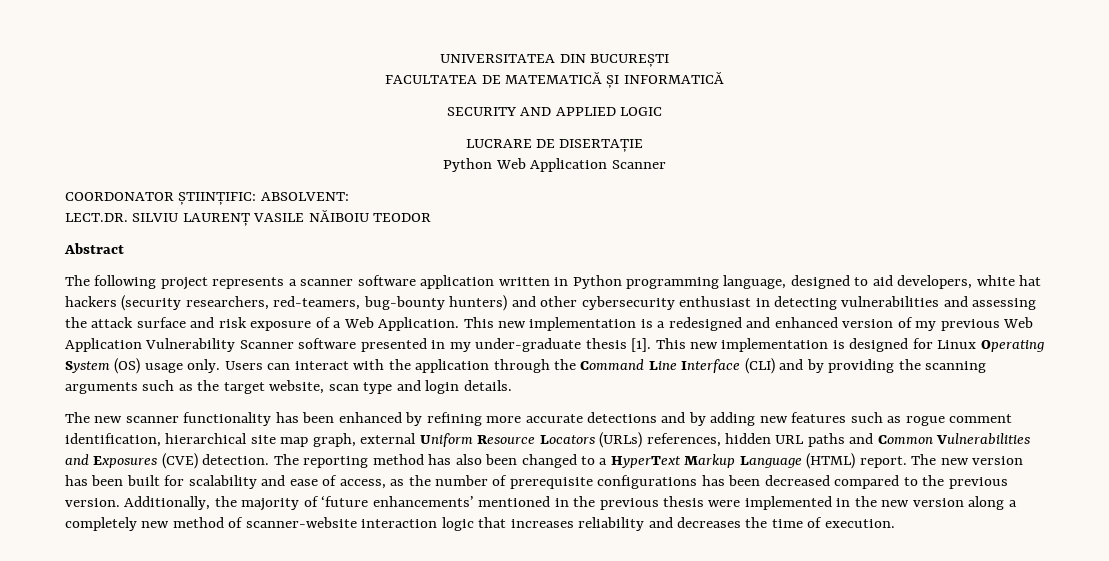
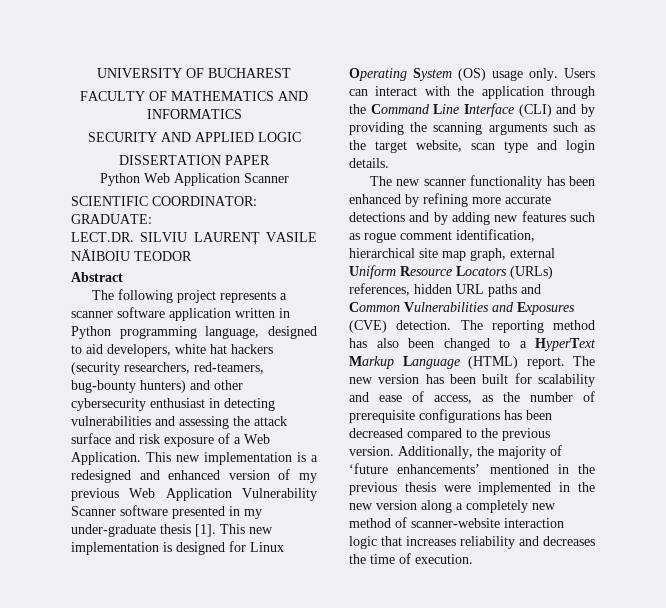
[440,54,669,67] [385,71,724,88] UNIVERSITATEA DIN BUCUREȘTI // FACULTATEA DE MATEMATICĂ ȘI INFORMATICĂ -> [97,68,291,78] [80,91,308,101] [146,109,242,119] UNIVERSITY OF BUCHAREST // FACULTY OF MATHEMATICS AND INFORMATICS
[465,139,644,152] LUCRARE DE DISERTAȚIE -> [119,155,270,165] DISSERTATION PAPER
[65,192,349,205] COORDONATOR ȘTIINȚIFIC: ABSOLVENT: -> [71,196,257,206] [71,214,152,224] SCIENTIFIC COORDINATOR: GRADUATE:

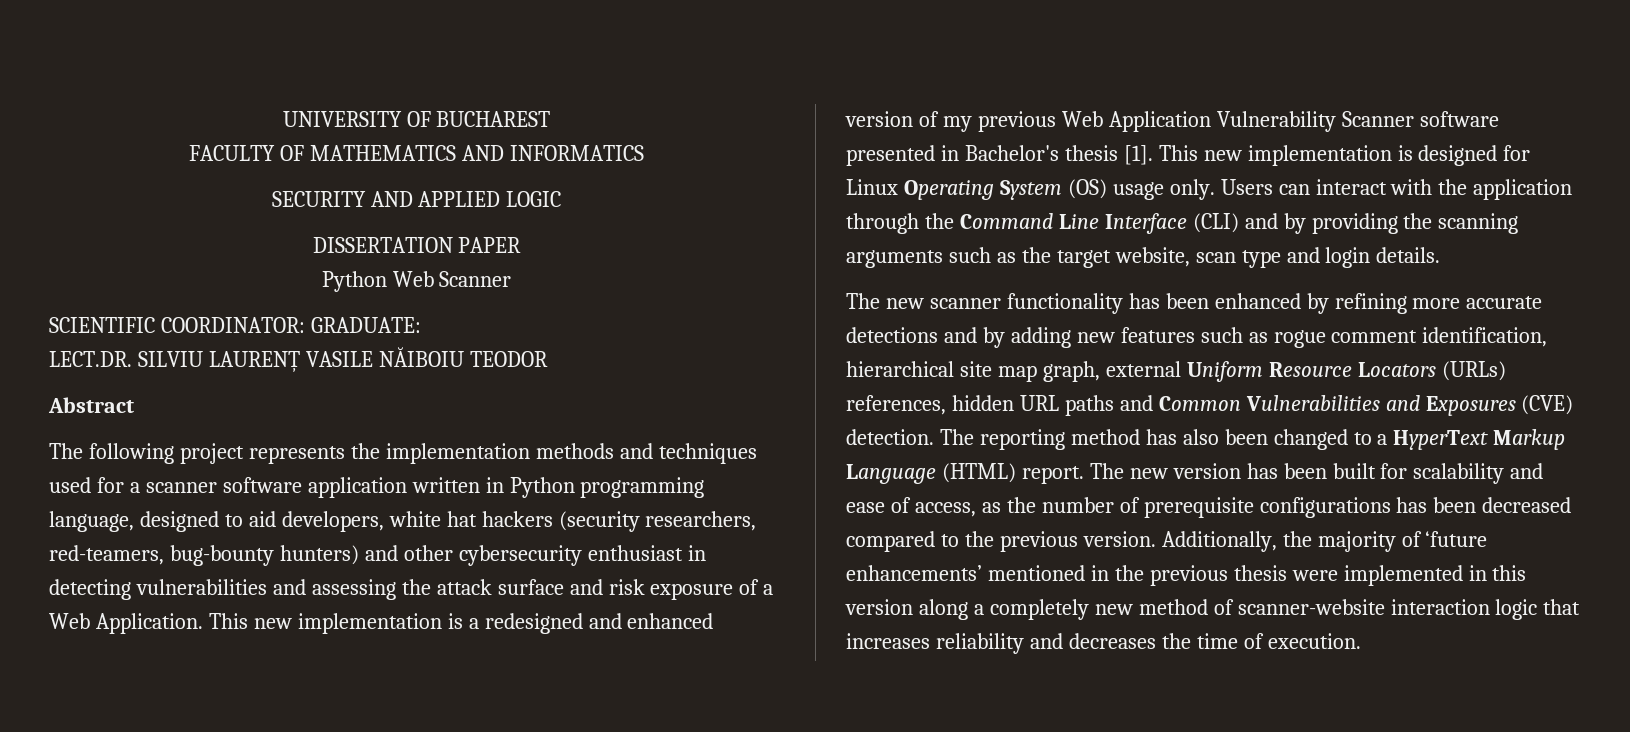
[173,173,240,186] Application -> (434, 279) none
(276, 297) none -> [350,443,757,464] [49,477,124,493] the implementation methods and techniques used for
[244,509,262,519] [71,524,156,537] my under-graduate -> [964,145,1059,161] Bachelor's
[578,482,595,492] [349,503,373,510] the new -> [1492,565,1527,581] this

